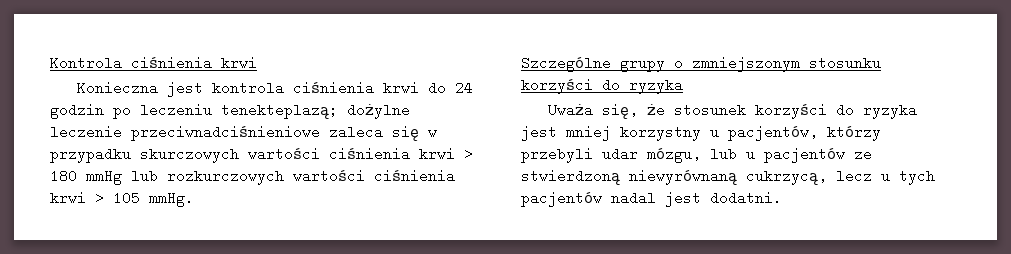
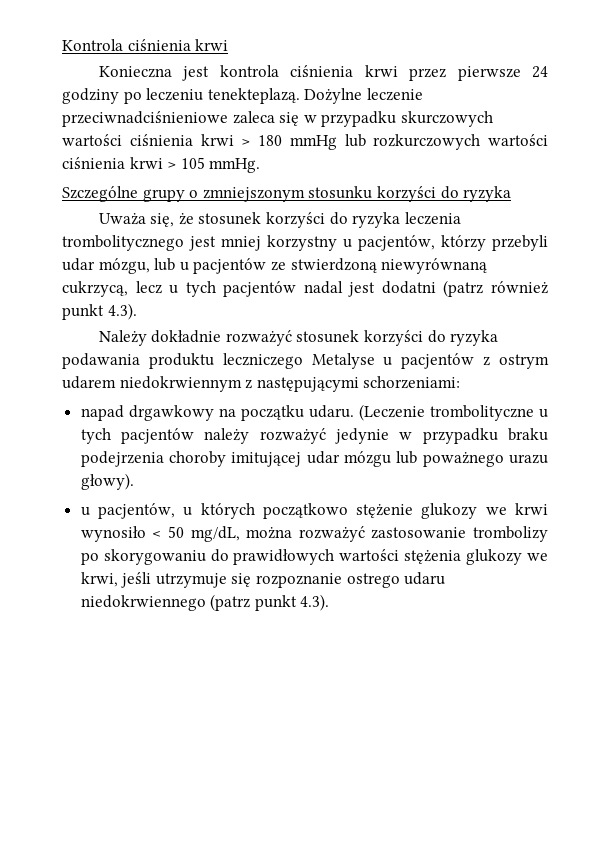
[428,81,474,95] [50,103,410,119] do 24 godzin po leczeniu tenekteplazą; dożylne -> [409,66,548,81] [62,88,363,104] przez pierwsze 24 godziny po leczeniu tenekteplazą. Dożylne
(918, 111) none -> [404,212,461,225] [62,235,184,251] leczenia trombolitycznego
[710,191,782,205] dodatni. -> [381,280,548,297] [62,303,137,320] [98,330,499,346] [62,353,549,369] [62,376,461,392] [80,404,548,421] [80,428,548,444] [80,451,548,467] [80,473,134,490] [80,503,548,519] [80,526,548,542] [80,549,548,565] [80,572,446,588] [80,594,330,611] dodatni (patrz również punkt 4.3). // Należy dokładnie rozważyć stosunek korzyści do ryzyka podawania produktu leczniczego Metalyse u pacjentów z ostrym udarem niedokrwiennym z następującymi schorzeniami: // napad drgawkowy na początku udaru. (Leczenie trombolityczne u tych pacjentów należy rozważyć jedynie w przypadku braku podejrzenia choroby imitującej udar mózgu lub poważnego urazu głowy). // u pacjentów, u których początkowo stężenie glukozy we krwi wynosiło < 50 mg/dL, można rozważyć zastosowanie trombolizy po skorygowaniu do prawidłowych wartości stężenia glukozy we krwi, jeśli utrzymuje się rozpoznanie ostrego udaru niedokrwiennego (patrz punkt 4.3).

